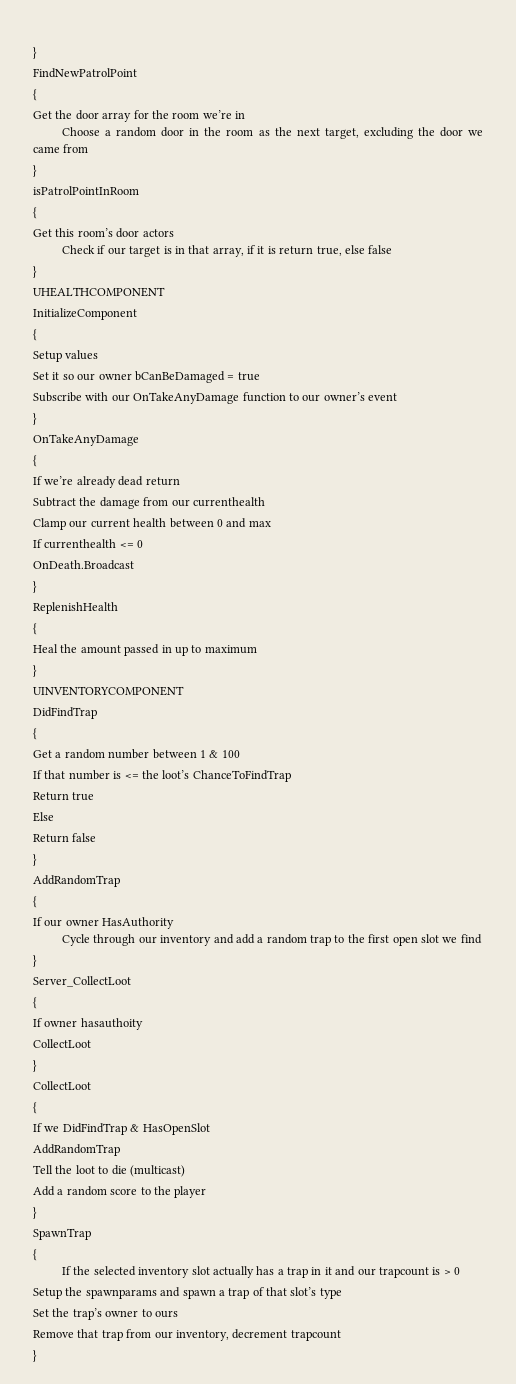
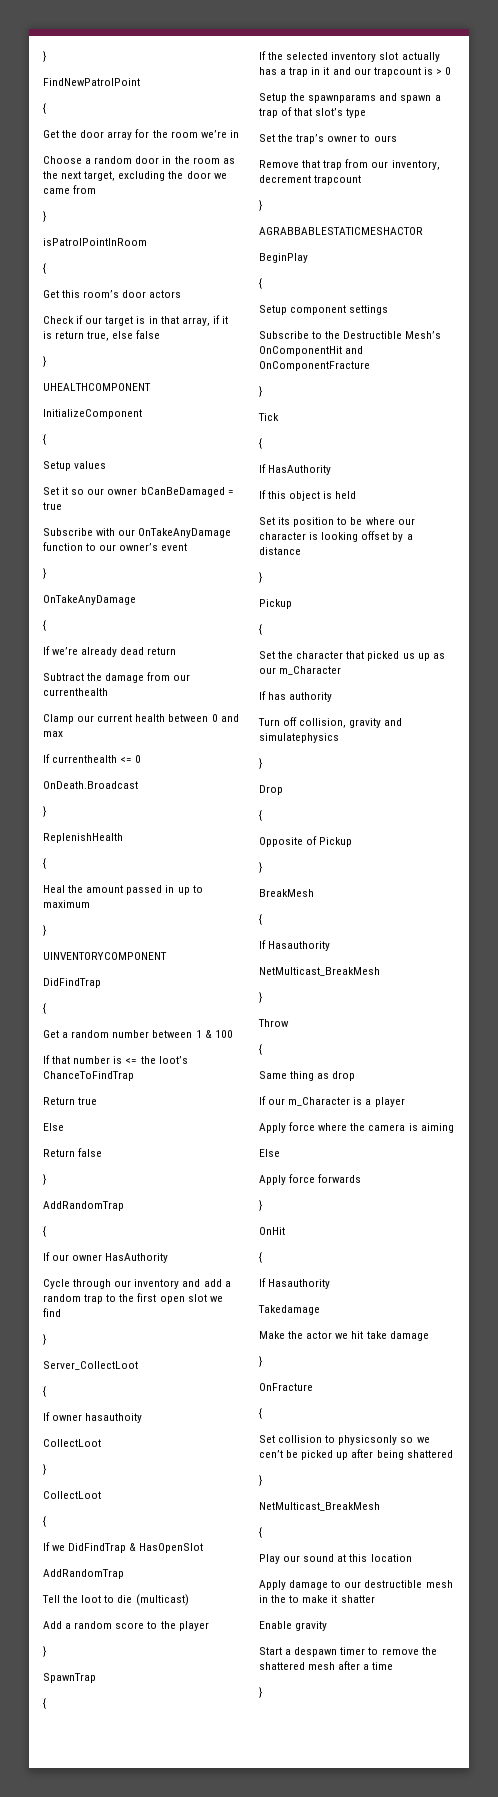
(37, 1356) none -> [259,227,423,235] [259,253,308,263] [259,278,262,289] [259,305,389,315] [259,331,442,339] [259,346,364,356] [259,361,370,371] [259,386,262,397] [258,413,279,421] [259,438,262,449] [259,464,332,475] [259,490,357,501] [259,517,415,527] [259,531,413,542] [259,547,301,555] [259,572,262,583] [259,599,292,609] [259,624,262,635] [259,651,445,661] [259,666,342,675] [259,691,333,702] [258,717,403,728] [259,733,339,743] [259,758,262,769] [259,785,283,795] [259,810,262,821] [259,836,353,847] [259,862,262,873] [259,889,314,897] [259,914,262,925] [259,940,331,951] [259,967,380,976] [259,992,262,1003] [258,1019,289,1027] [259,1044,262,1055] [259,1071,356,1081] [259,1096,405,1107] [259,1122,454,1133] [259,1149,280,1157] [259,1174,362,1185] [259,1200,262,1211] [259,1227,285,1235] [259,1252,262,1263] [259,1278,331,1289] [258,1305,320,1315] [259,1331,429,1341] [259,1356,262,1367] [259,1383,313,1391] [259,1408,262,1419] [259,1435,430,1445] [259,1449,453,1460] [259,1475,262,1486] [259,1502,380,1511] [259,1527,262,1538] [259,1554,412,1564] [259,1580,453,1590] [259,1595,375,1603] [259,1621,328,1631] [259,1647,437,1657] [259,1661,394,1670] [259,1687,262,1698] // AGRABBABLESTATICMESHACTOR // BeginPlay // { // Setup component settings // Subscribe to the Destructible Mesh’s OnComponentHit and OnComponentFracture // } // Tick // { // If HasAuthority // If this object is held // Set its position to be where our character is looking offset by a distance // } // Pickup // { // Set the character that picked us up as our m_Character // If has authority // Turn off collision, gravity and simulatephysics // } // Drop // { // Opposite of Pickup // } // BreakMesh // { // If Hasauthority // NetMulticast_BreakMesh // } // Throw // { // Same thing as drop // If our m_Character is a player // Apply force where the camera is aiming // Else // Apply force forwards // } // OnHit // { // If Hasauthority // Takedamage // Make the actor we hit take damage // } // OnFracture // { // Set collision to physicsonly so we cen’t be picked up after being shattered // } // NetMulticast_BreakMesh // { // Play our sound at this location // Apply damage to our destructible mesh in the to make it shatter // Enable gravity // Start a despawn timer to remove the shattered mesh after a time // }

